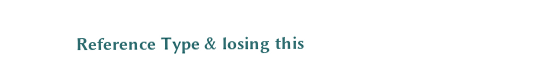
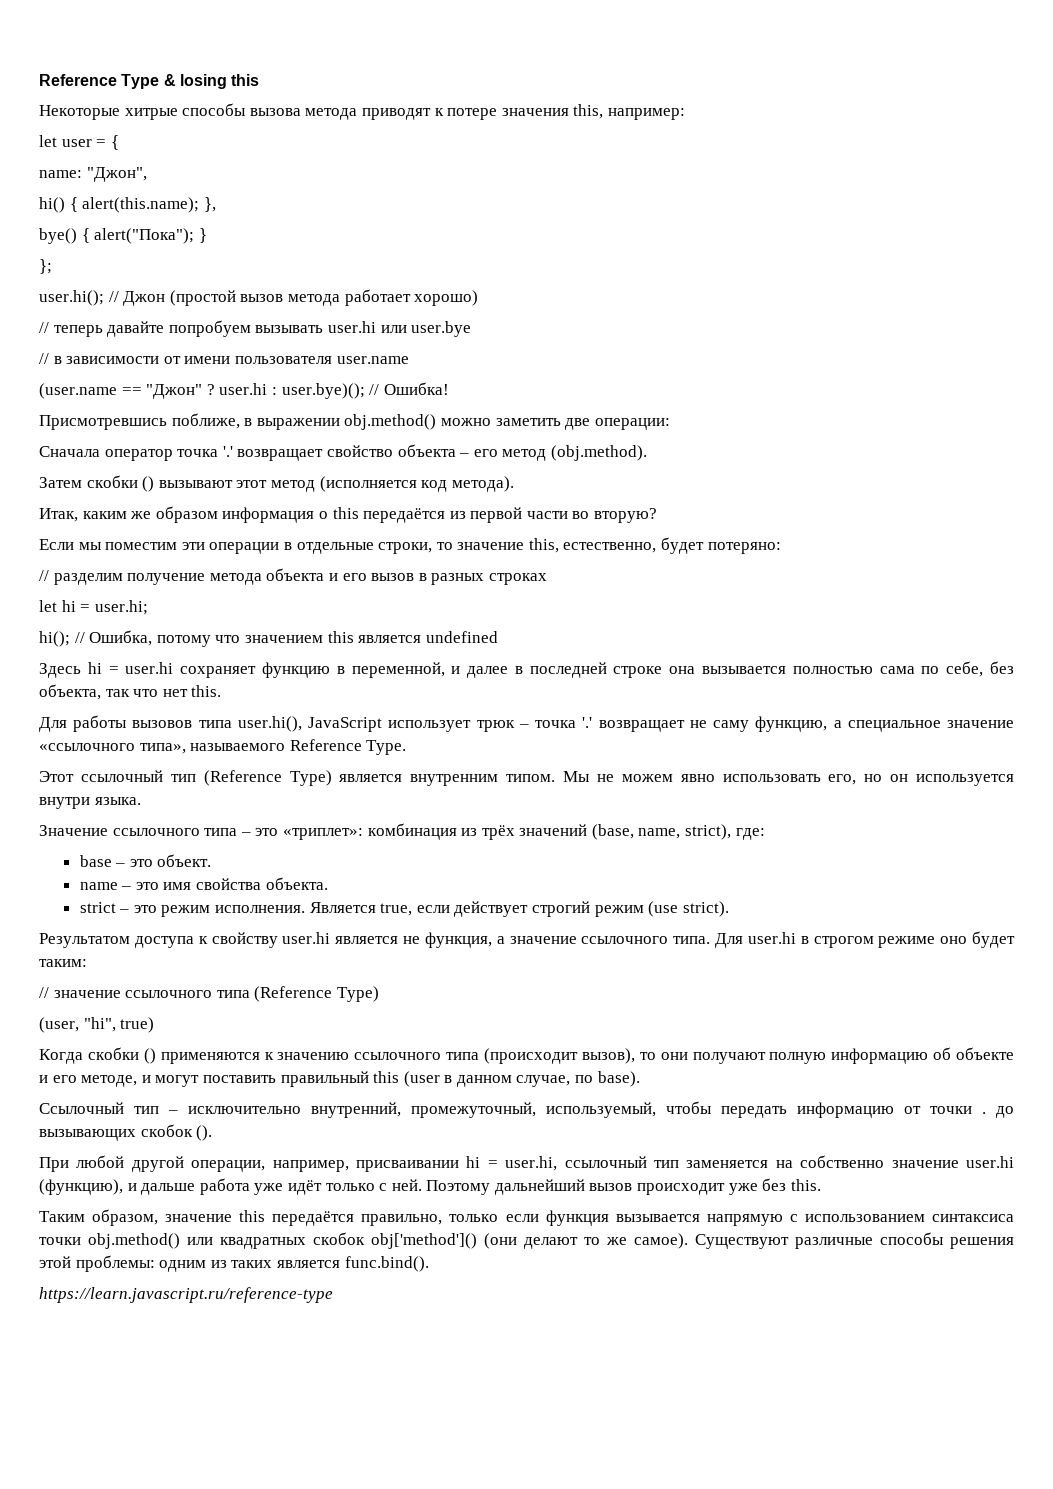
(305, 42) none -> [39,103,685,120] [39,135,119,150] [39,167,147,182] [39,197,216,213] [39,228,207,244] [39,259,52,274] [39,289,479,306] [39,320,472,337] [39,353,409,364] [39,382,449,399] [39,413,670,430] [39,444,647,461] [39,475,514,492] [39,506,658,523] [39,537,781,554] [39,568,547,585] [39,600,148,615] [39,630,498,647] [39,661,1014,678] [39,684,222,700] [39,715,1015,732] [39,739,407,755] [39,770,1014,786] [39,797,141,809] [39,823,765,840] [79,854,212,867] [79,877,328,890] [79,901,729,917] [39,931,1016,948] [39,959,87,967] [39,986,379,1002] [39,1017,155,1033] [39,1047,1014,1064] [39,1071,640,1087] [39,1101,1014,1118] [39,1124,213,1141] [39,1155,1014,1172] [39,1178,821,1195] [39,1209,1015,1226] [39,1232,1014,1249] [39,1255,429,1272] [39,1287,333,1303] // Некоторые хитрые способы вызова метода приводят к потере значения this, например: // let user = { // name: "Джон", // hi() { alert(this.name); }, // bye() { alert("Пока"); } // }; // user.hi(); // Джон (простой вызов метода работает хорошо) // // теперь давайте попробуем вызывать user.hi или user.bye // // в зависимости от имени пользователя user.name // (user.name == "Джон" ? user.hi : user.bye)(); // Ошибка! // Присмотревшись поближе, в выражении obj.method() можно заметить две операции: // Сначала оператор точка '.' возвращает свойство объекта – его метод (obj.method). // Затем скобки () вызывают этот метод (исполняется код метода). // Итак, каким же образом информация о this передаётся из первой части во вторую? // Если мы поместим эти операции в отдельные строки, то значение this, естественно, будет потеряно: // // разделим получение метода объекта и его вызов в разных строках // let hi = user.hi; // hi(); // Ошибка, потому что значением this является undefined // Здесь hi = user.hi сохраняет функцию в переменной, и далее в последней строке она вызывается полностью сама по себе, без объекта, так что нет this. // Для работы вызовов типа user.hi(), JavaScript использует трюк – точка '.' возвращает не саму функцию, а специальное значение «ссылочного типа», называемого Reference Type. // Этот ссылочный тип (Reference Type) является внутренним типом. Мы не можем явно использовать его, но он используется внутри языка. // Значение ссылочного типа – это «триплет»: комбинация из трёх значений (base, name, strict), где: // base – это объект. // name – это имя свойства объекта. // strict – это режим исполнения. Является true, если действует строгий режим (use strict). // Результатом доступа к свойству user.hi является не функция, а значение ссылочного типа. Для user.hi в строгом режиме оно будет таким: // // значение ссылочного типа (Reference Type) // (user, "hi", true) // Когда скобки () применяются к значению ссылочного типа (происходит вызов), то они получают полную информацию об объекте и его методе, и могут поставить правильный this (user в данном случае, по base). // Ссылочный тип – исключительно внутренний, промежуточный, используемый, чтобы передать информацию от точки . до вызывающих скобок (). // При любой другой операции, например, присваивании hi = user.hi, ссылочный тип заменяется на собственно значение user.hi (функцию), и дальше работа уже идёт только с ней. Поэтому дальнейший вызов происходит уже без this. // Таким образом, значение this передаётся правильно, только если функция вызывается напрямую с использованием синтаксиса точки obj.method() или квадратных скобок obj['method']() (они делают то же самое). Существуют различные способы решения этой проблемы: одним из таких является func.bind(). // https://learn.javascript.ru/reference-type

